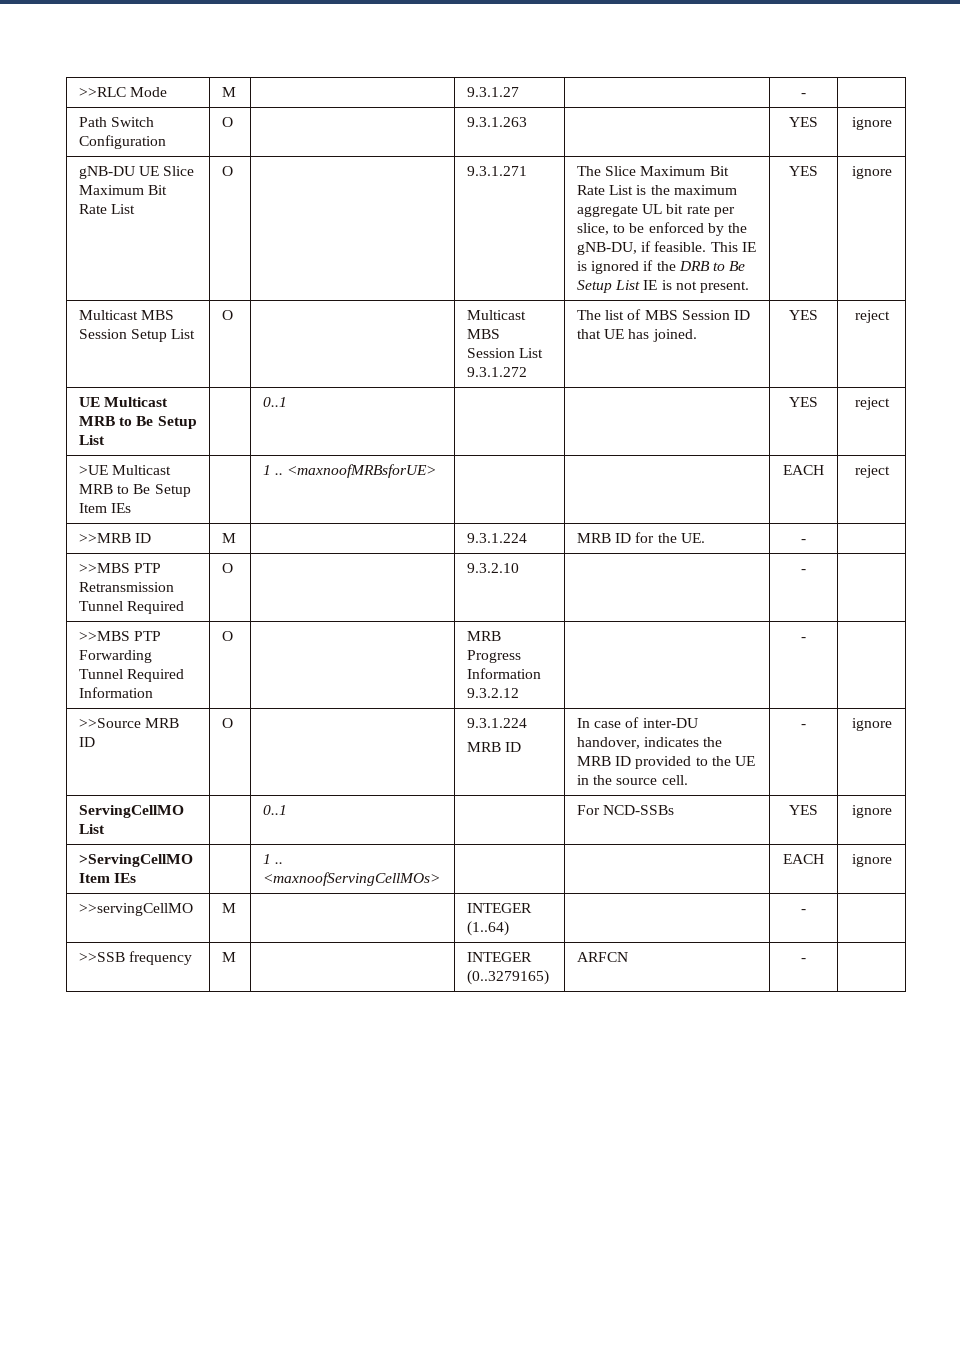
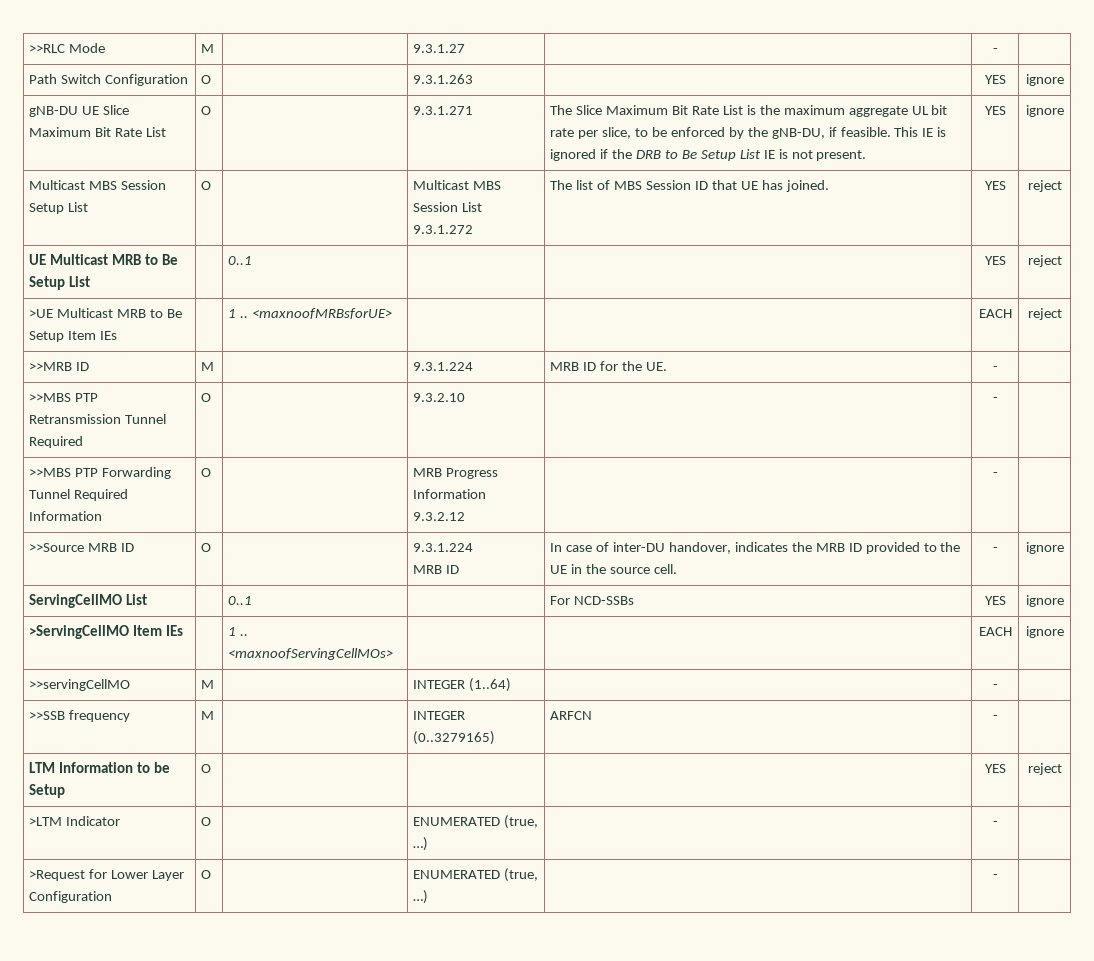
(806, 960) none -> [29,762,171,773] [29,784,66,798] [201,764,212,773] [984,764,1006,773] [1027,763,1062,775] [29,816,121,826] [201,817,212,826] [413,815,539,829] [413,837,429,851] [992,821,998,826] [29,869,185,881] [29,891,113,903] [201,870,212,879] [413,868,539,882] [413,890,429,904] [992,874,998,879] // LTM Information to be Setup | O | | | | YES | reject // >LTM Indicator | O | | ENUMERATED (true, …) | | - | // >Request for Lower Layer Configuration | O | | ENUMERATED (true, …) | | - |

